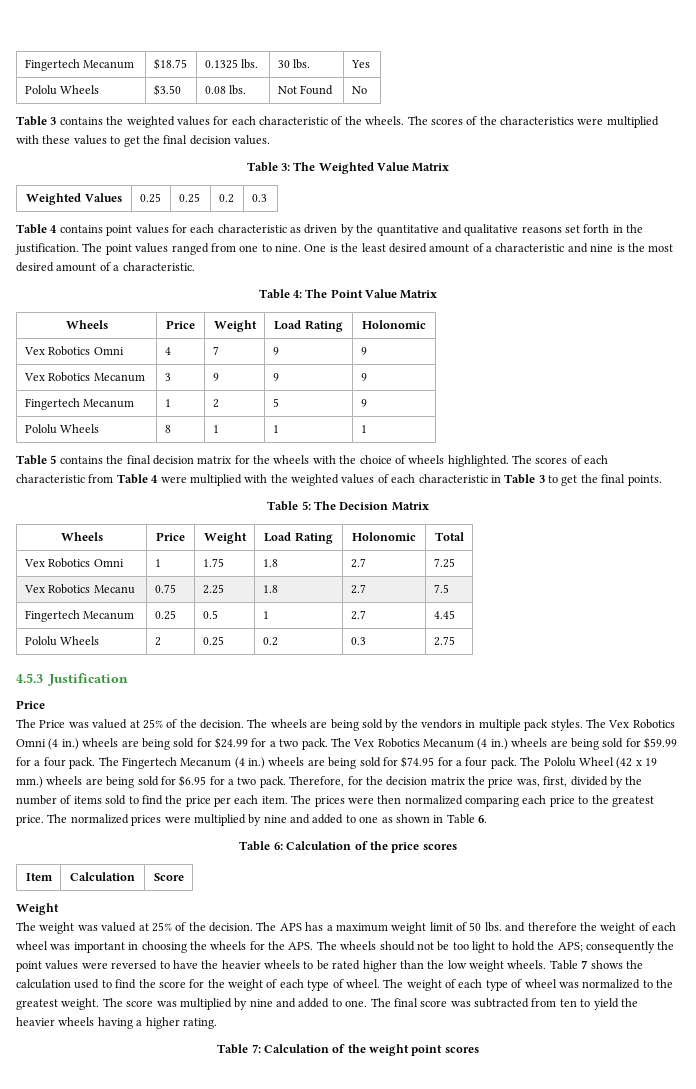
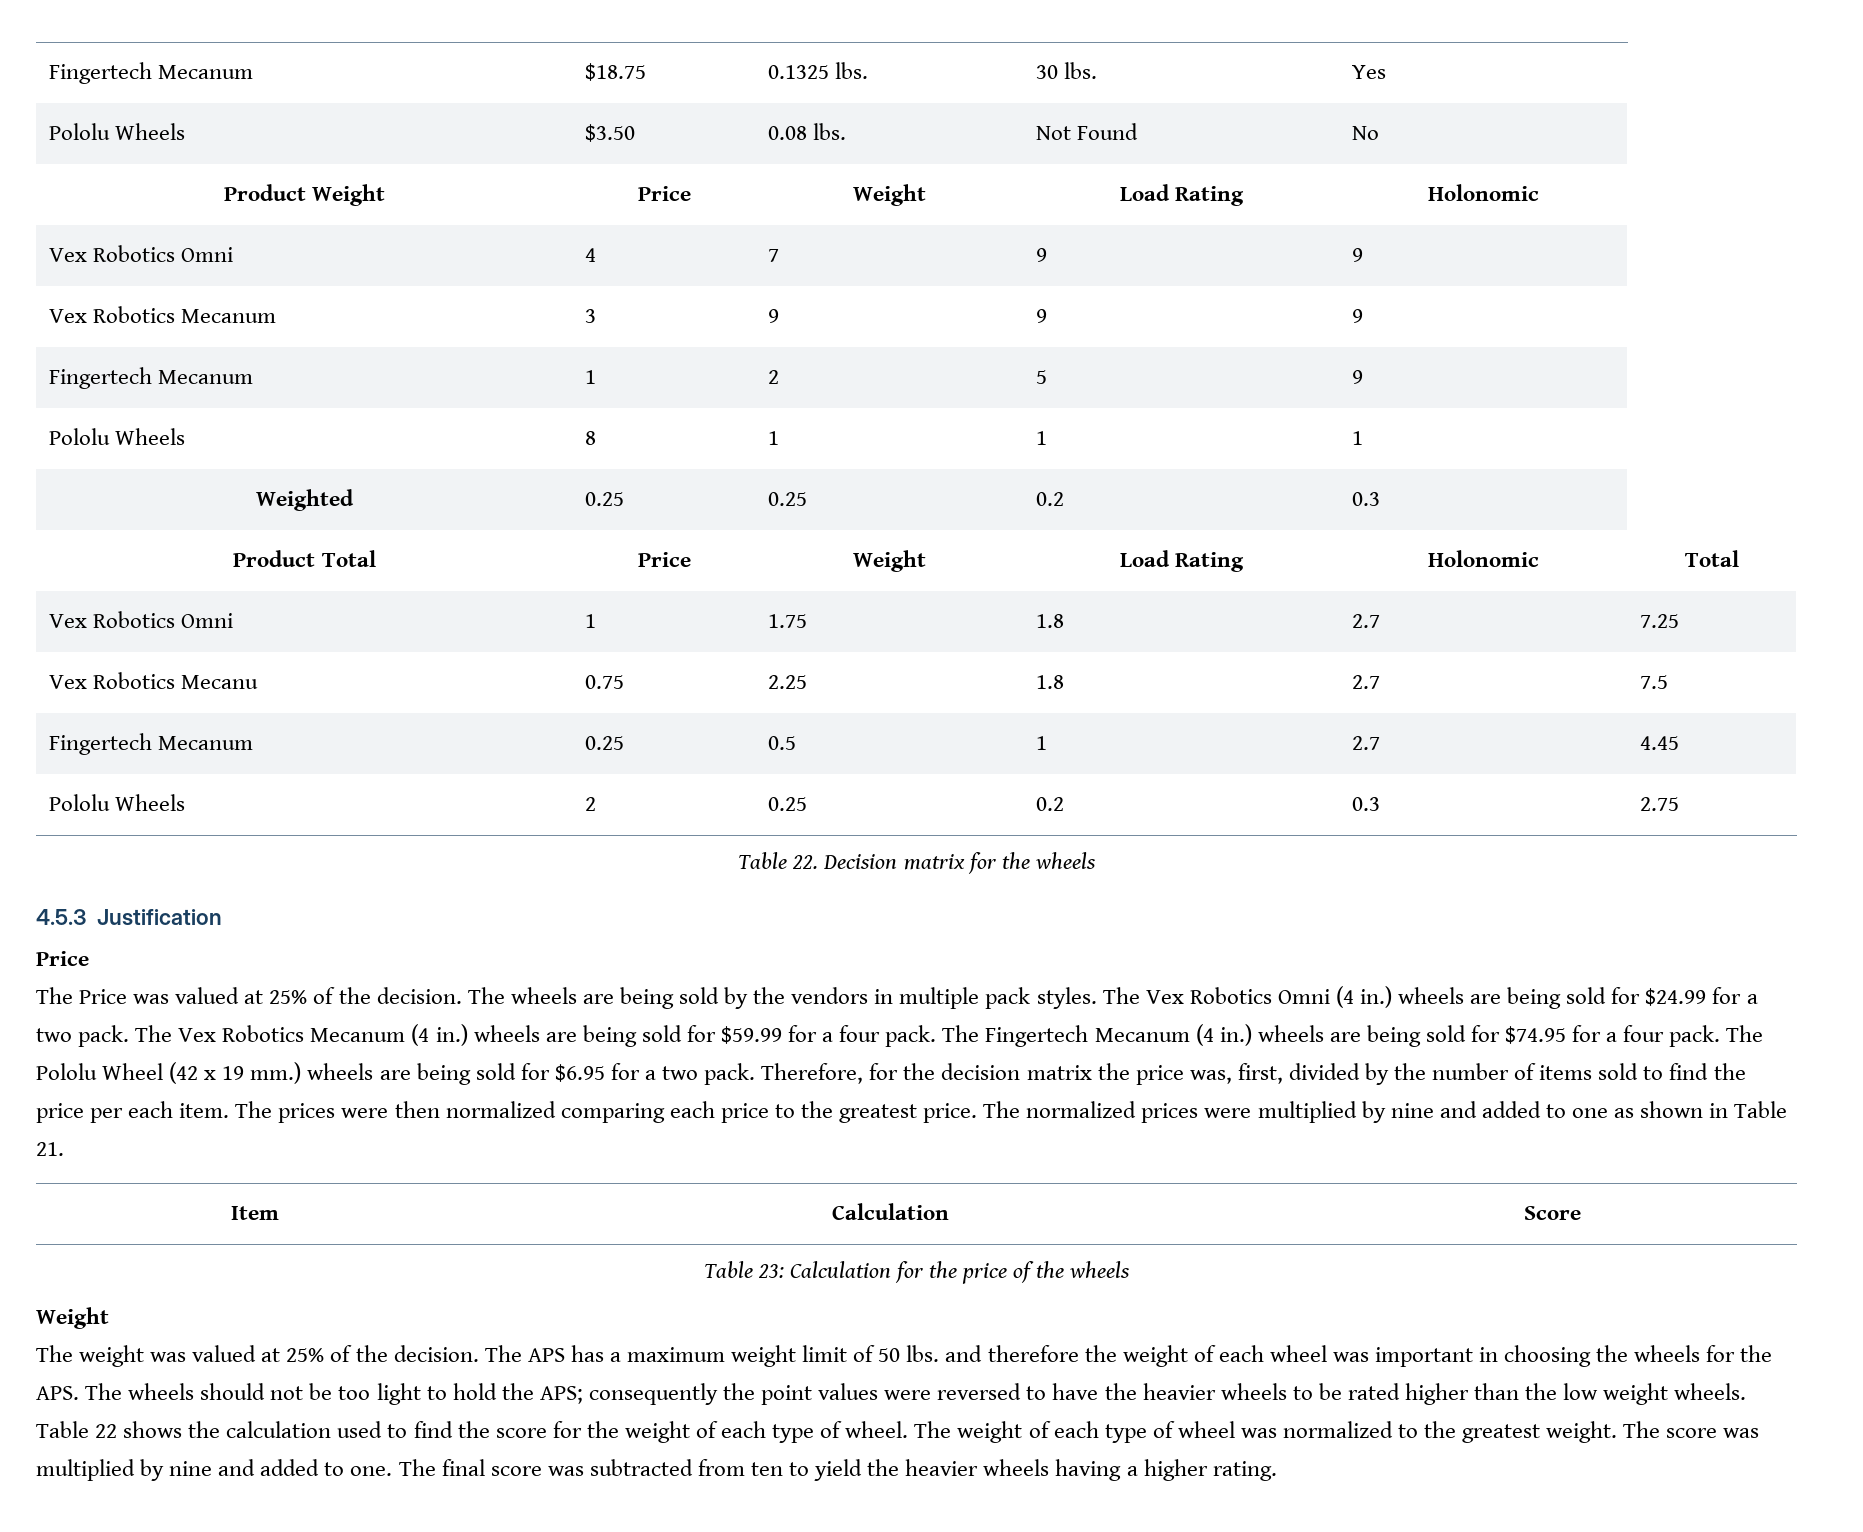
[16,116,659,128] [16,135,270,147] [246,162,450,174] [26,193,122,205] [139,193,161,203] [178,193,200,203] [218,194,234,203] [251,194,267,202] [16,224,644,236] [15,243,674,255] [16,262,195,272] [258,289,438,299] [65,320,108,329] // Table 3 contains the weighted values for each characteristic of the wheels. The scores of the characteristics were multiplied with these values to get the final decision values. // Table 3: The Weighted Value Matrix // Weighted Values | 0.25 | 0.25 | 0.2 | 0.3 // Table 4 contains point values for each characteristic as driven by the quantitative and qualitative reasons set forth in the justification. The point values ranged from one to nine. One is the least desired amount of a characteristic and nine is the most desired amount of a characteristic. // Table 4: The Point Value Matrix // Wheels -> [223,184,386,206] // Product Weight
[16,455,609,467] [16,474,662,486] [267,501,429,511] [60,532,103,541] // Table 5 contains the final decision matrix for the wheels with the choice of wheels highlighted. The scores of each characteristic from Table 4 were multiplied with the weighted values of each characteristic in Table 3 to get the final points. // Table 5: The Decision Matrix // Wheels -> [256,489,354,511] [585,492,625,506] [768,492,808,506] [1036,492,1065,506] [1352,492,1381,506] [233,550,376,567] // Weighted | 0.25 | 0.25 | 0.2 | 0.3 // Product Total
(455, 641) none -> [738,852,1096,874] // Table 22. Decision matrix for the wheels
[478,815,487,823] [239,841,457,853] [25,873,53,881] [70,872,135,881] [153,873,184,881] 6. // Table 6: Calculation of the price scores // Item | Calculation | Score -> [36,1142,64,1156] [230,1206,279,1220] [831,1203,949,1220] [1523,1206,1581,1220] [703,1261,1131,1284] 21. // Item | Calculation | Score // Table 23: Calculation for the price of the wheels
[581,960,588,969] 7 -> [95,1424,118,1438] 22
[217,1044,479,1056] // Table 7: Calculation of the weight point scores -> (1277, 1471) none

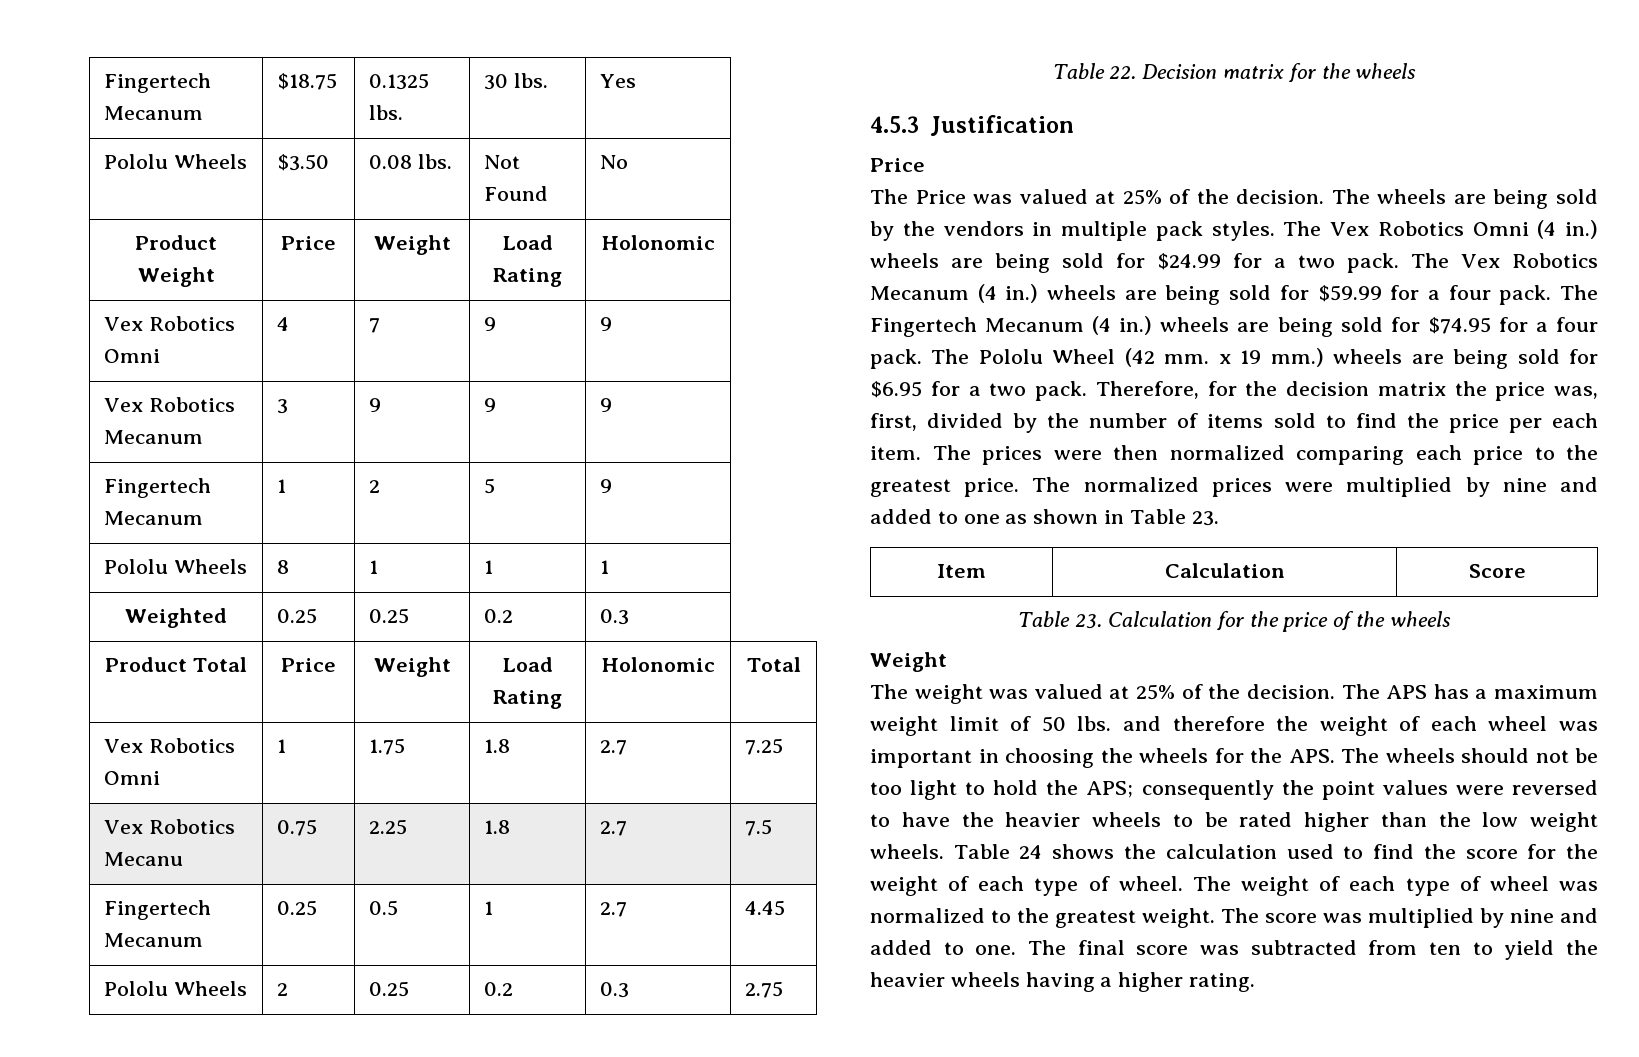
(199, 1073) none -> [1164,354,1210,364] mm.
[36,1142,64,1156] 21. -> [1191,511,1219,526] 23.
[757,1264,784,1278] 23: -> [1075,614,1103,629] 23.
[95,1424,118,1438] 22 -> [1019,845,1043,859] 24

